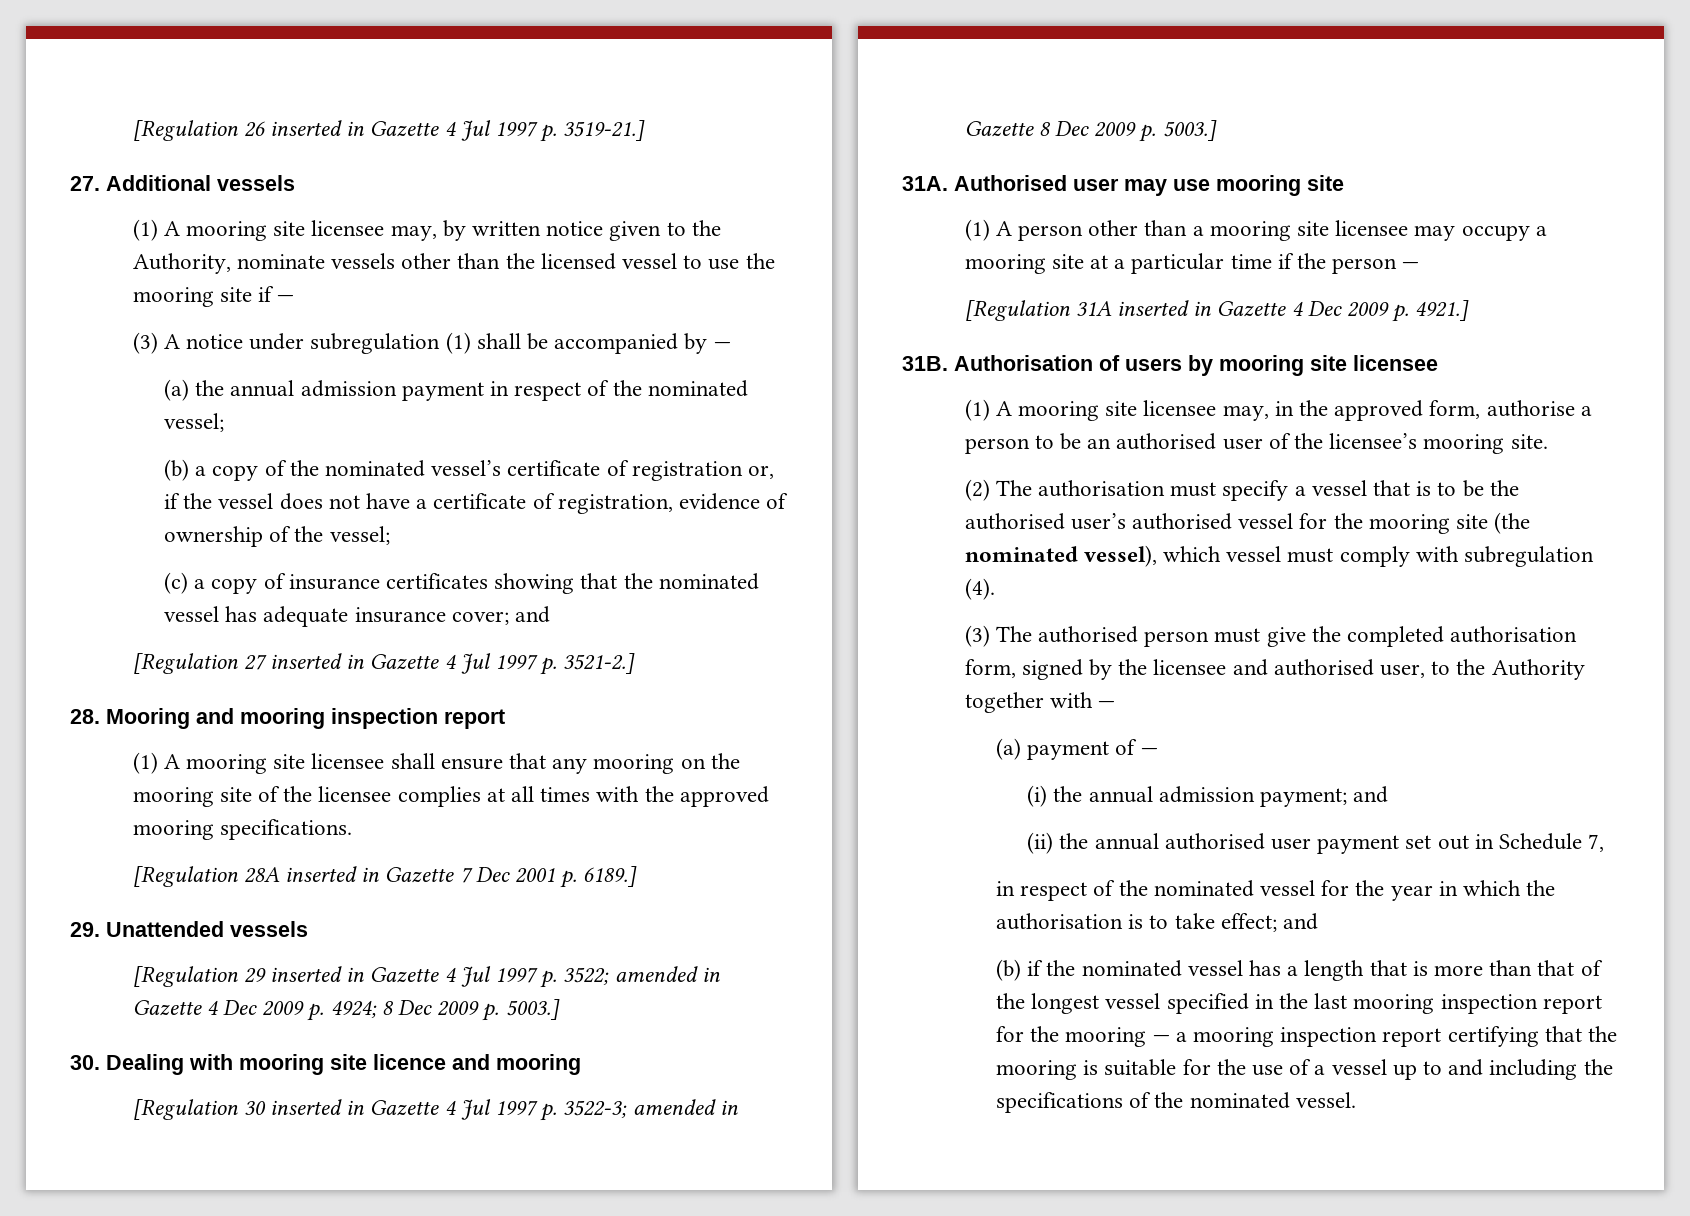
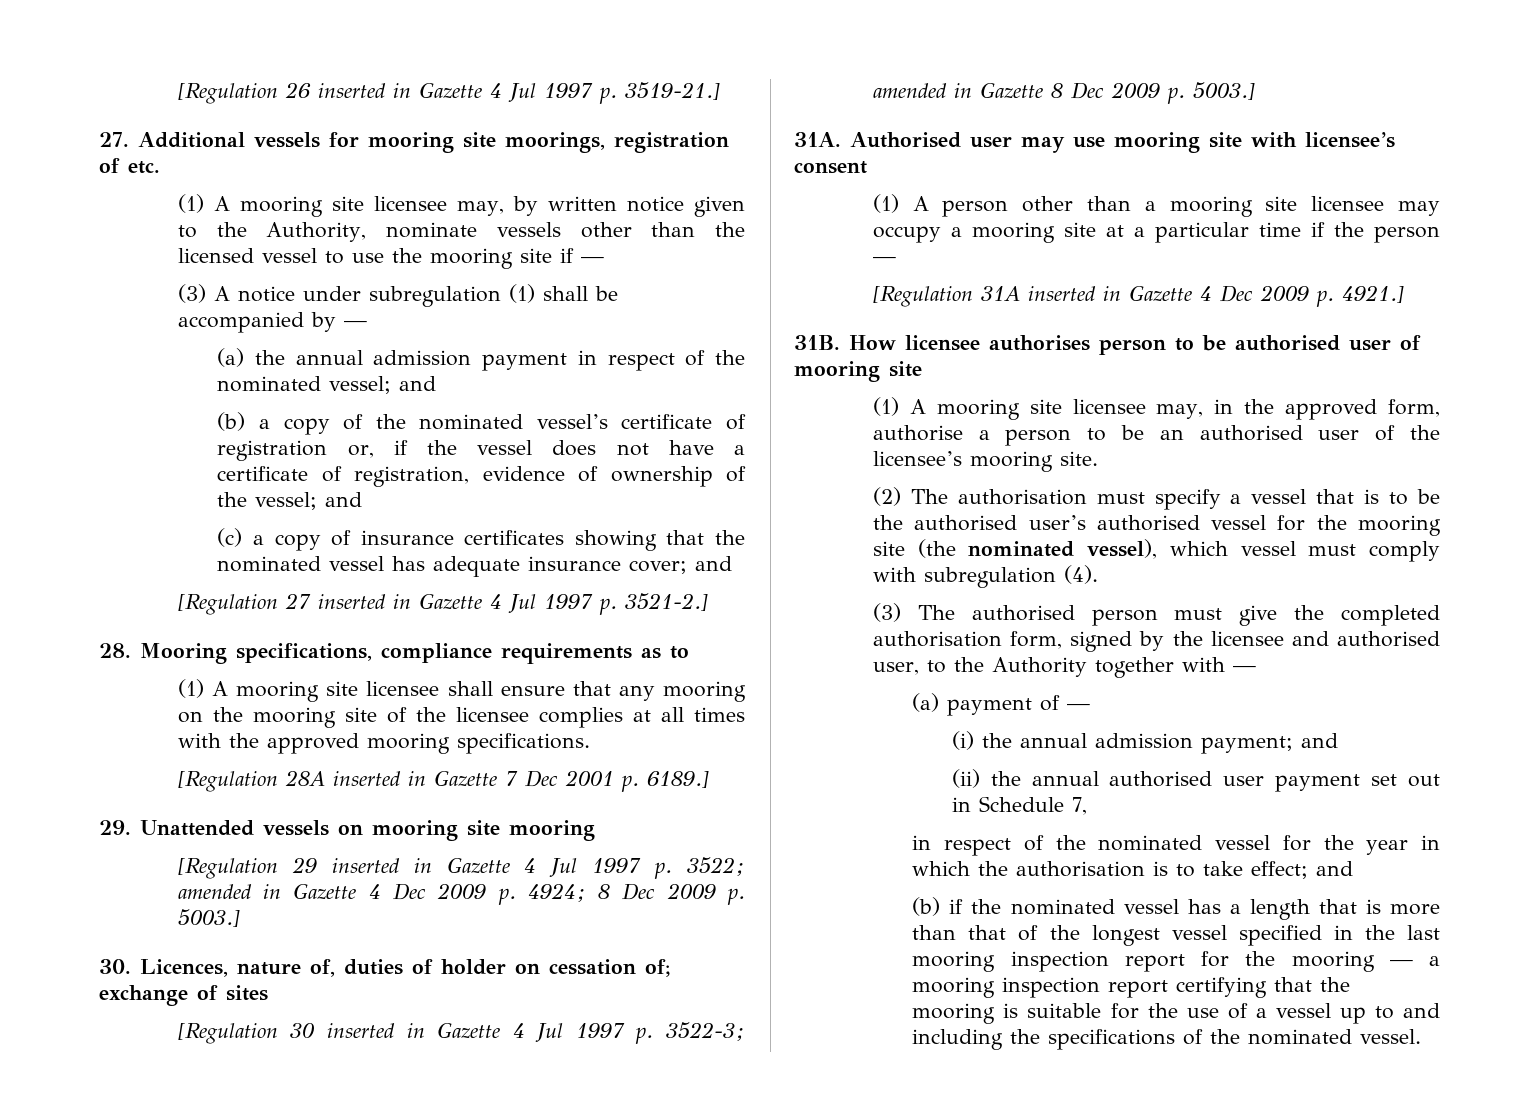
(295, 183) none -> [329,132,729,153] [99,158,160,174] for mooring site moorings, registration of etc.
(224, 422) none -> [399,376,437,391] and
(390, 535) none -> [325,492,363,507] and
[196,708,505,729] and mooring inspection report -> [236,643,689,664] specifications, compliance requirements as to
(308, 929) none -> [338,820,595,841] on mooring site mooring
[106,1054,581,1075] Dealing with mooring site licence and mooring -> [140,959,670,977] [99,985,268,1006] Licences, nature of, duties of holder on cessation of; exchange of sites
(1344, 183) none -> [1251,132,1395,148] [794,161,867,174] with licensee’s consent
[954,355,1438,376] Authorisation of users by mooring site licensee -> [849,335,1421,355] [794,361,922,382] How licensee authorises person to be authorised user of mooring site

